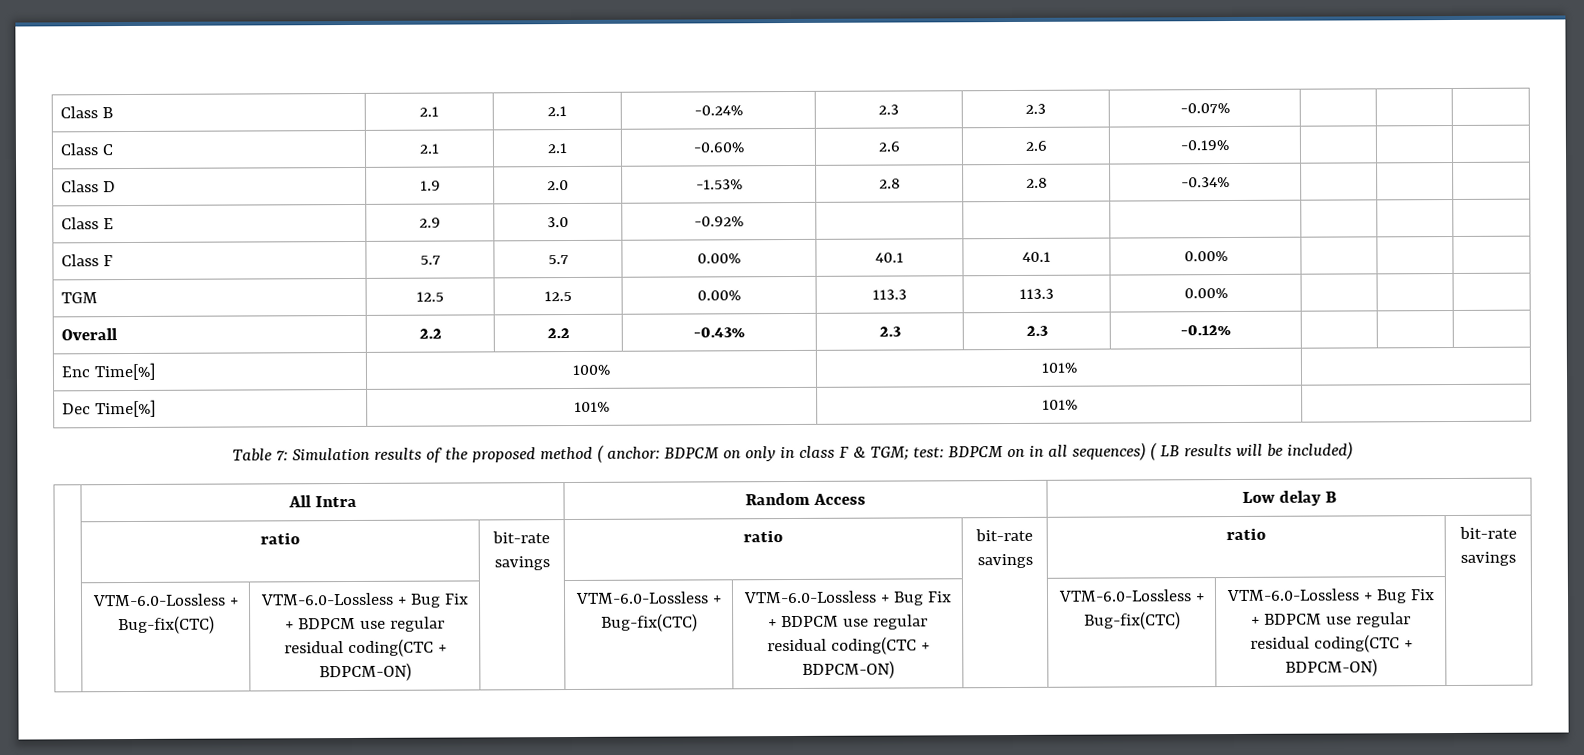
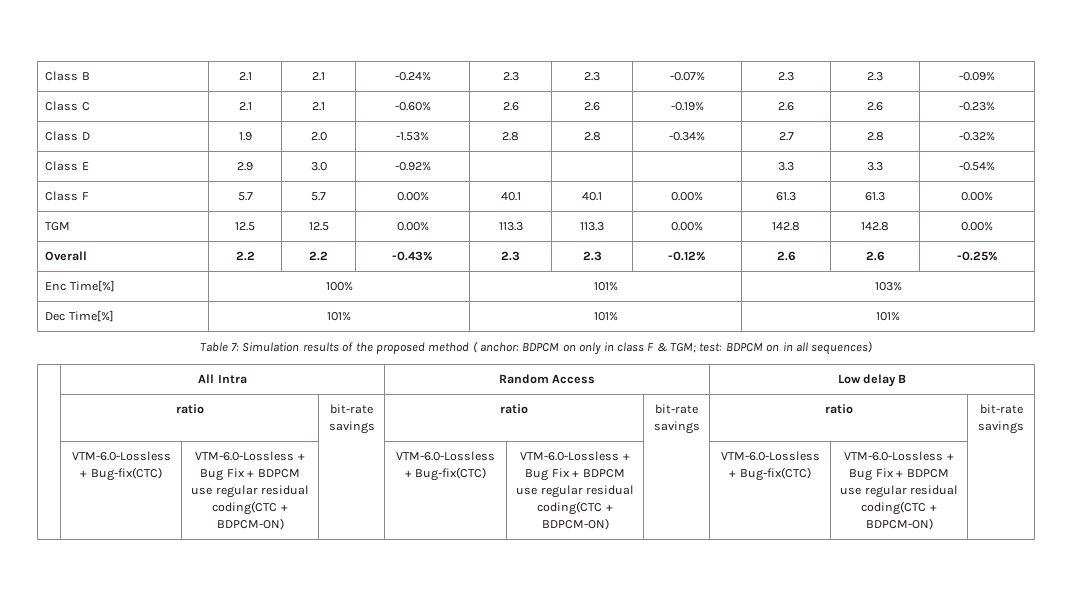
(1230, 108) | | -> [778,72,794,81] [867,72,883,81] [959,72,995,81] 2.3 | 2.3 | -0.09%
(1229, 145) | | -> [778,102,794,111] [867,102,883,111] [959,102,995,111] 2.6 | 2.6 | -0.23%
(1230, 182) | | -> [778,132,794,141] [866,132,884,141] [959,132,995,141] 2.7 | 2.8 | -0.32%
(744, 221) | | -> [778,162,794,171] [867,162,883,171] [959,162,995,171] 3.3 | 3.3 | -0.54%
(1228, 256) | | -> [776,192,796,201] [865,192,885,201] [961,192,993,201] 61.3 | 61.3 | 0.00%
(1228, 293) | | -> [772,222,800,231] [861,222,889,231] [961,222,993,231] 142.8 | 142.8 | 0.00%
(1231, 330) | | -> [776,251,796,261] [865,251,885,261] [956,251,998,261] 2.6 | 2.6 | -0.25%
(1077, 367) none -> [874,282,902,291] 103%
(1078, 404) none -> [876,312,900,321] 101%
[1149,441,1353,461] ( LB results will be included) -> (873, 348) none

